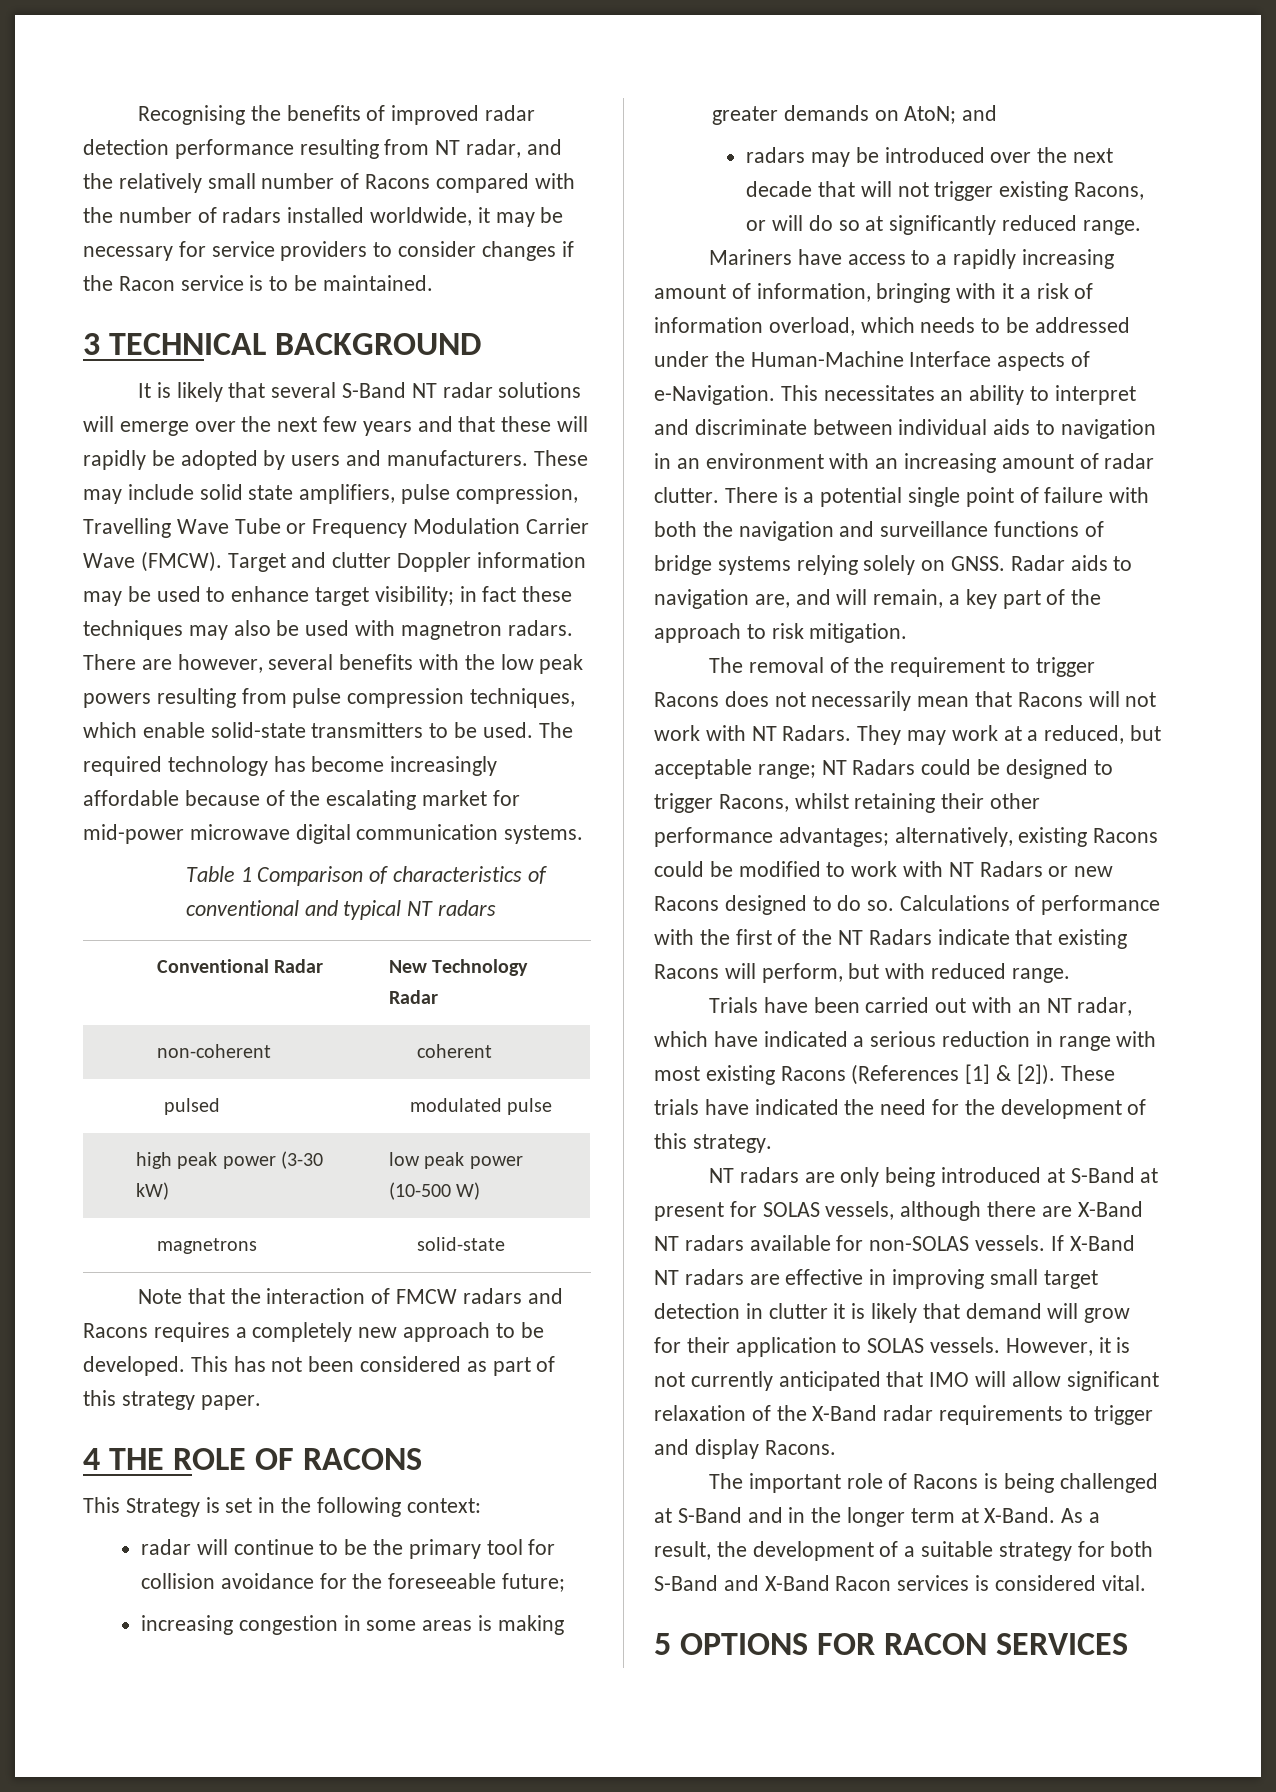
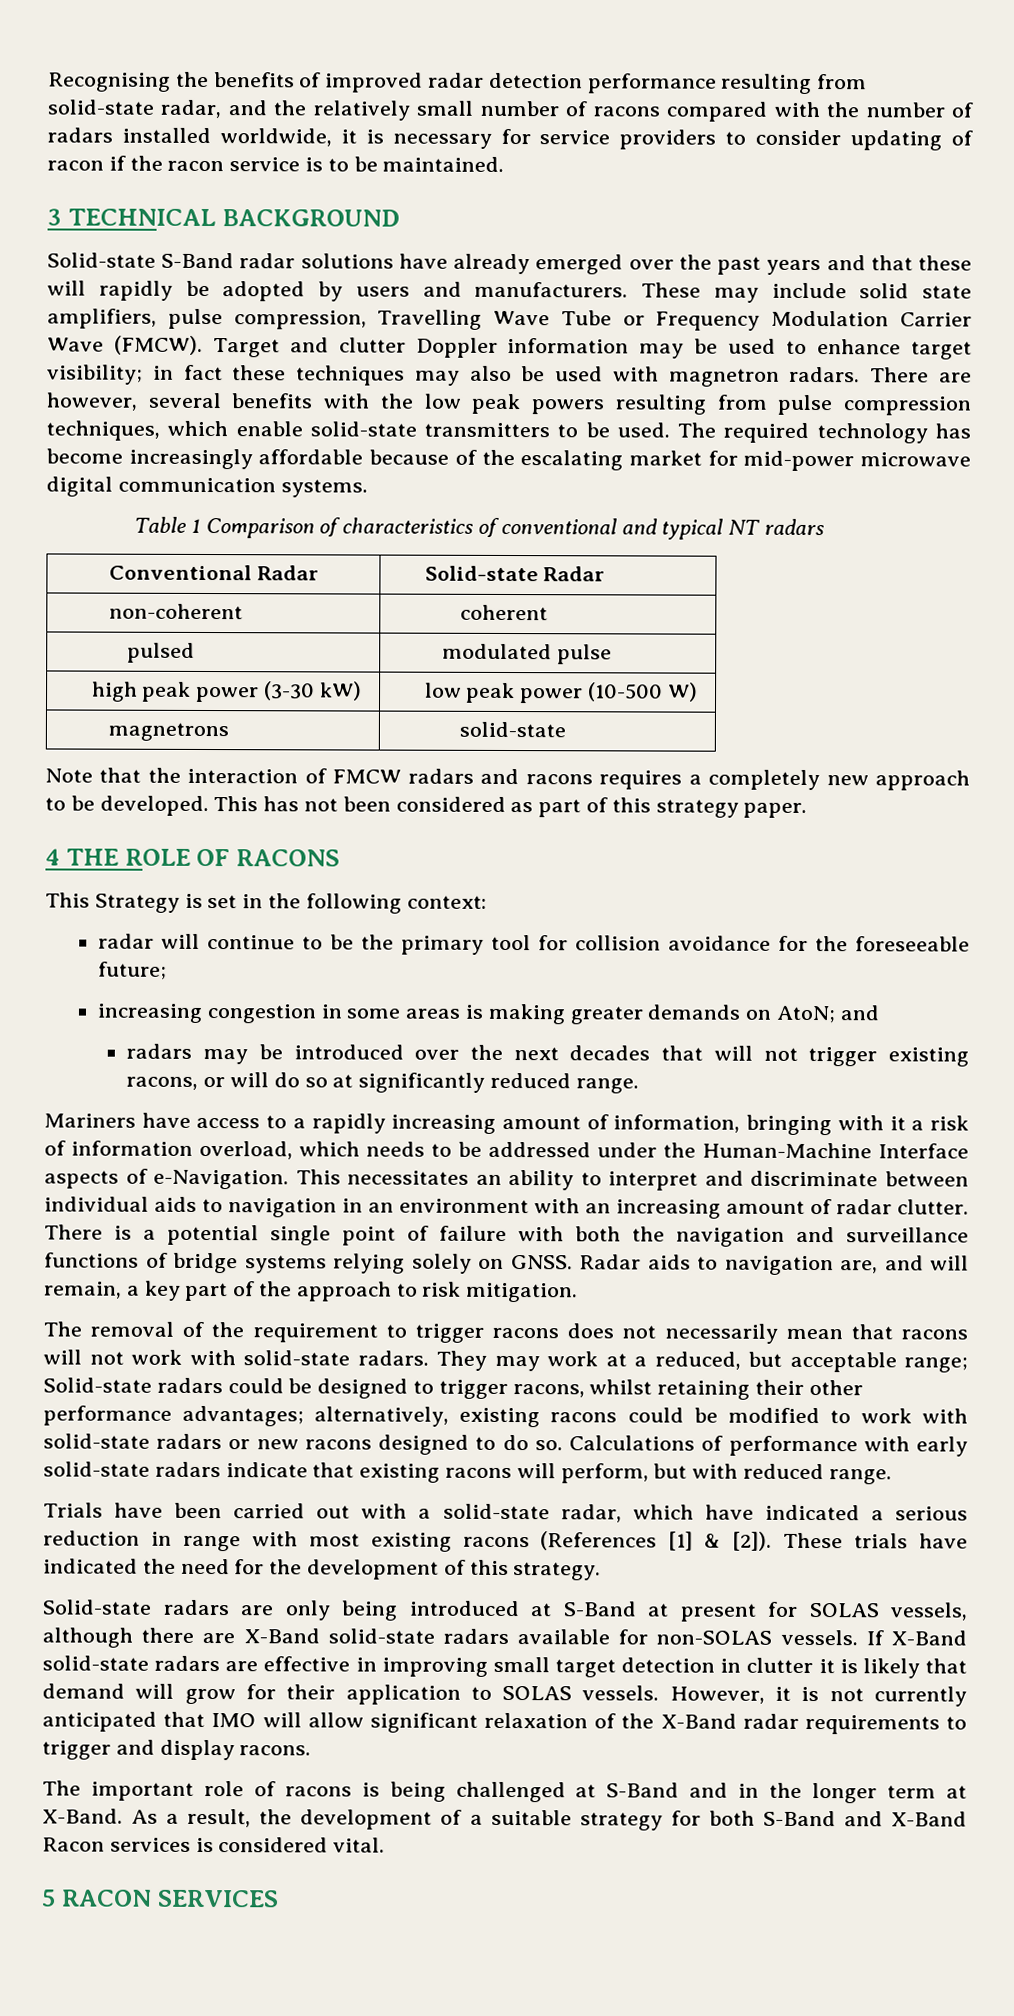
[435,140,461,155] NT -> [47,99,155,115] solid-state
[365,174,431,189] Racons -> [592,106,660,117] racons
[495,207,564,227] may be -> [365,129,384,144] is
[481,241,556,261] changes -> [850,130,973,151] [47,160,104,171] updating of racon
[118,276,175,291] Racon -> [167,160,225,172] racon
[137,382,582,402] [83,416,358,436] It is likely that several S-Band NT radar solutions will emerge over the next few -> [47,252,762,275] Solid-state S-Band radar solutions have already emerged over the past
[389,959,529,976] New Technology -> [424,565,539,582] Solid-state
[83,1323,148,1338] Racons -> [525,774,593,785] racons
[746,181,813,197] decade -> [569,1045,651,1061] decades
[1074,182,1145,200] Racons, -> [126,1076,199,1090] racons,
[654,692,719,707] Racons -> [492,1327,560,1339] racons
[1017,692,1083,707] Racons -> [901,1329,969,1340] racons
[751,725,852,741] NT Radars. -> [243,1350,429,1366] solid-state radars.
[821,759,916,775] NT Radars -> [43,1377,223,1394] Solid-state radars
[718,794,789,812] Racons, -> [512,1384,585,1398] racons,
[1093,828,1159,843] Racons -> [550,1412,618,1423] racons
[948,861,1043,877] NT Radars -> [43,1433,223,1450] solid-state radars
[654,896,719,911] Racons -> [304,1439,372,1450] racons
[699,929,932,945] the first of the NT Radars -> [916,1436,969,1457] [43,1461,221,1478] early solid-state radars
[654,964,719,979] Racons -> [445,1467,513,1479] racons
[1017,998,1072,1013] an NT -> [418,1503,550,1520] a solid-state
[780,1066,846,1081] Racons -> [462,1536,530,1548] racons
[708,1168,734,1183] NT -> [42,1599,152,1615] Solid-state
[654,1236,679,1251] NT -> [327,1628,435,1644] solid-state
[654,1270,679,1285] NT -> [42,1655,149,1671] solid-state
[764,1440,836,1455] Racons. -> [239,1745,312,1756] racons.
[913,1474,979,1489] Racons -> [284,1786,352,1797] racons
[680,1633,876,1655] OPTIONS FOR -> (56, 1898) none

